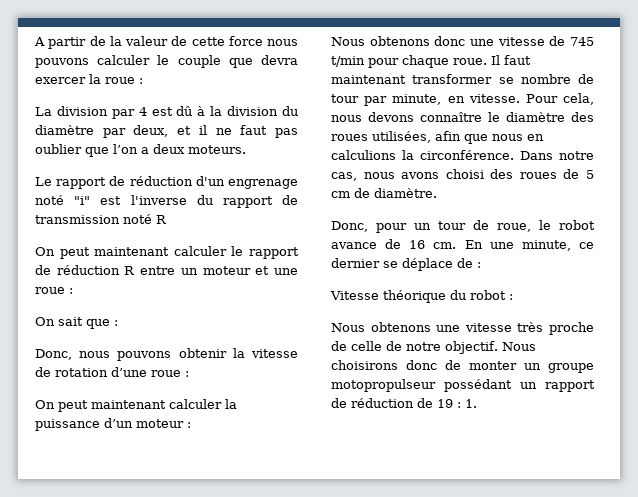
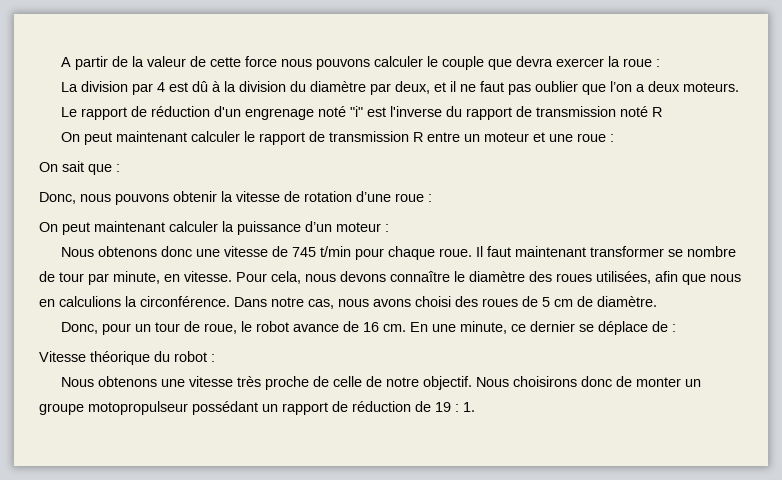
[56,265,120,275] réduction -> [329,131,410,142] transmission

